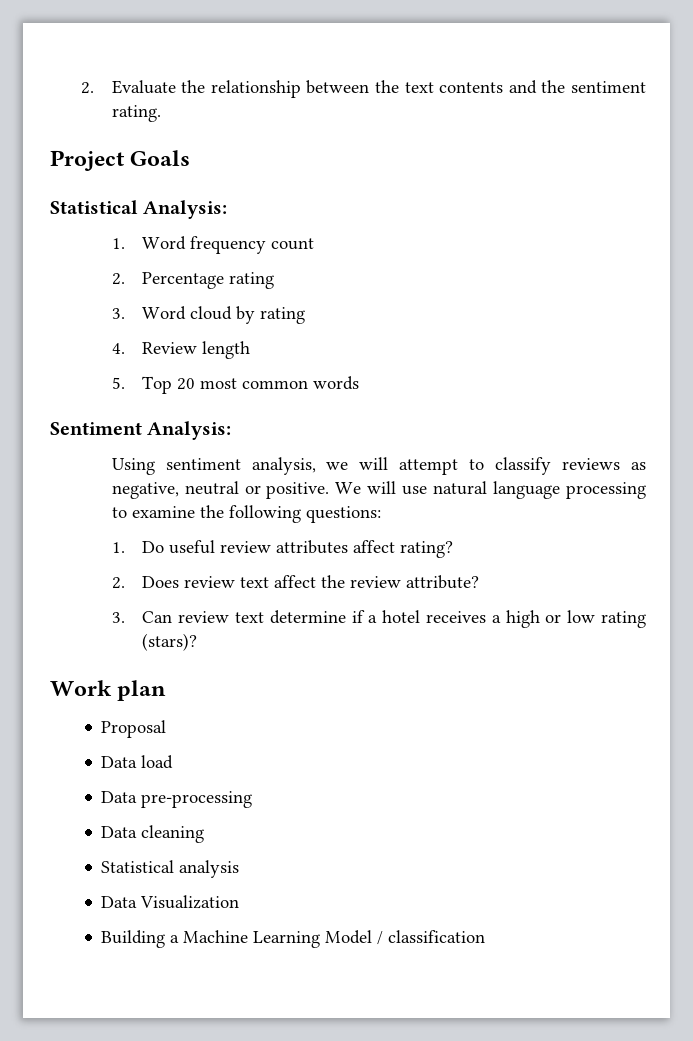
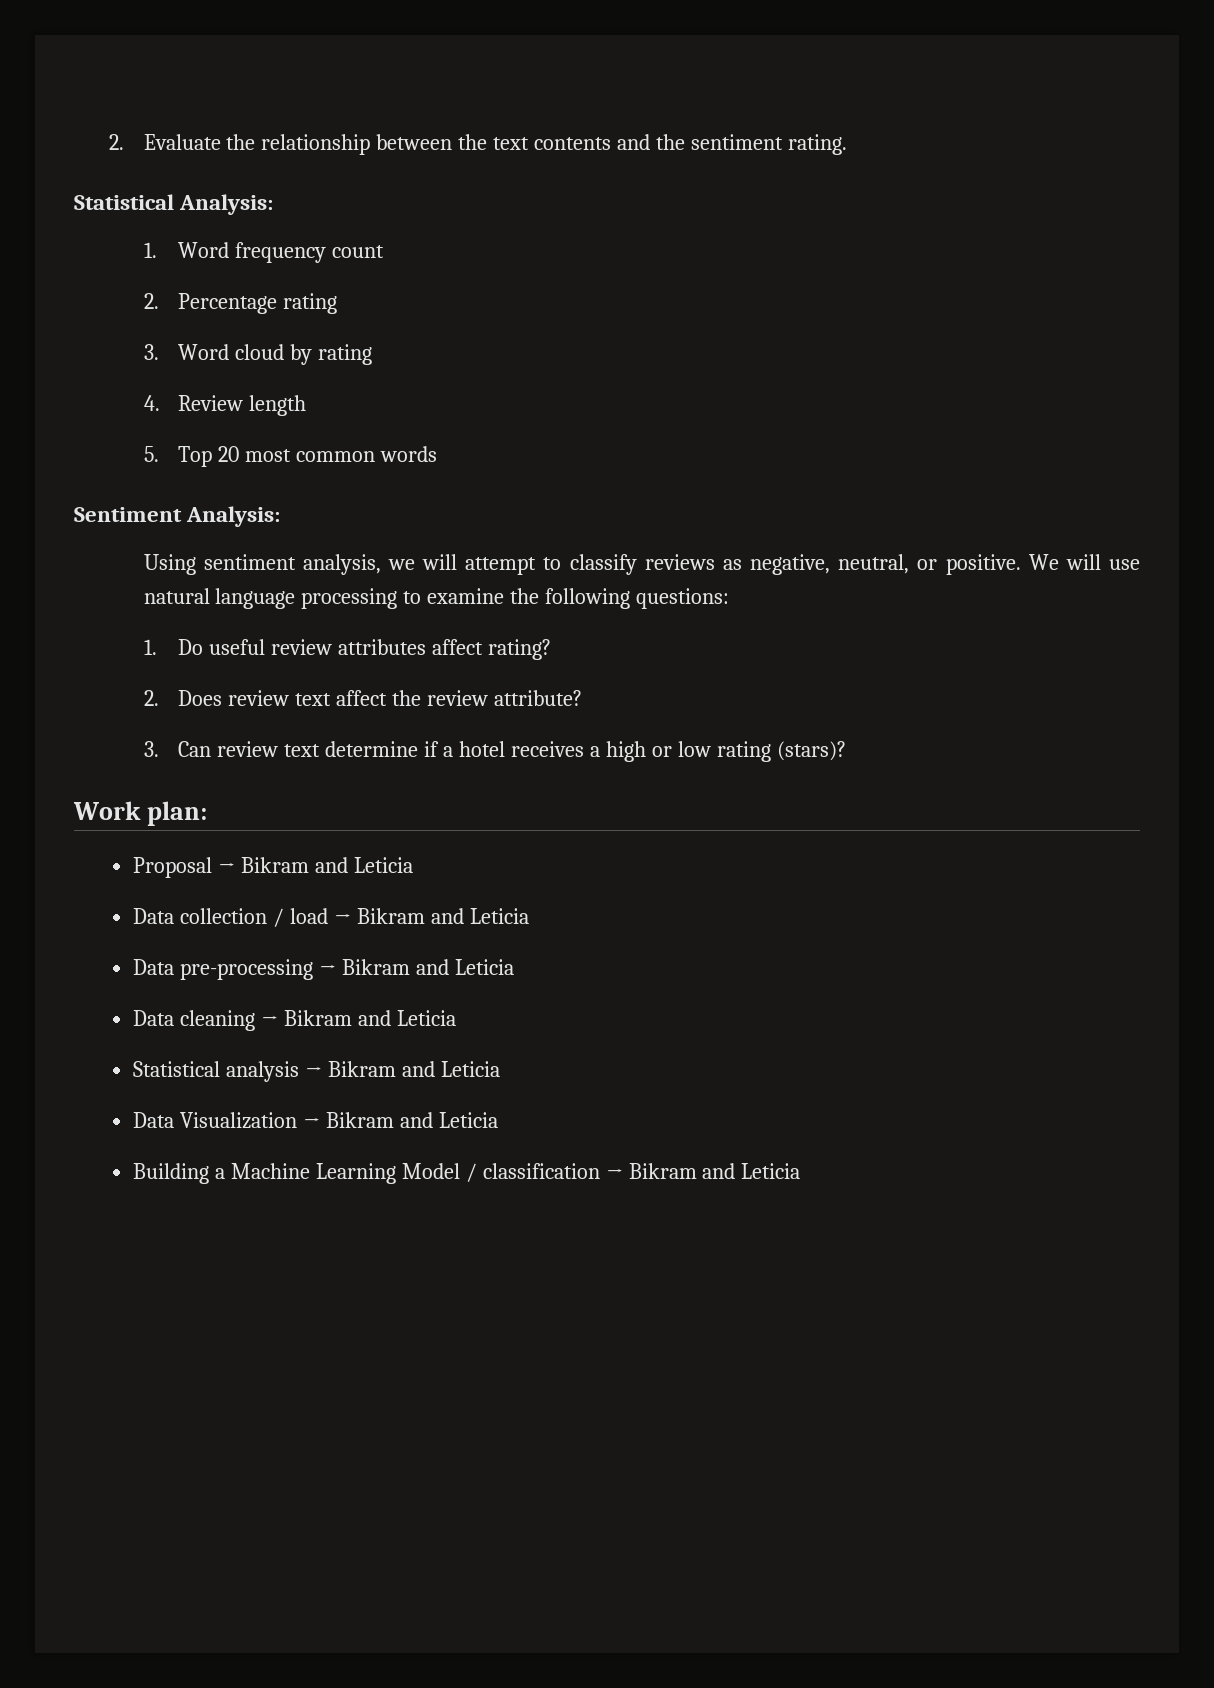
[50,150,191,171] // Project Goals -> (847, 144) none
[184,481,239,495] neutral -> [838,554,910,574] neutral,
[117,680,167,701] plan -> [146,801,207,826] plan:
[101,756,138,768] // Data -> [217,857,413,873] [132,908,284,927] → Bikram and Leticia // Data collection /
[101,791,253,808] [101,825,205,843] [101,860,240,878] [101,895,240,909] // Data pre-processing // Data cleaning // Statistical analysis // Data Visualization -> [333,908,529,924] [132,959,514,980] [132,1010,456,1031] [132,1061,500,1082] [132,1112,498,1129] → Bikram and Leticia // Data pre-processing → Bikram and Leticia // Data cleaning → Bikram and Leticia // Statistical analysis → Bikram and Leticia // Data Visualization → Bikram and Leticia
(486, 936) none -> [605,1163,801,1179] → Bikram and Leticia

